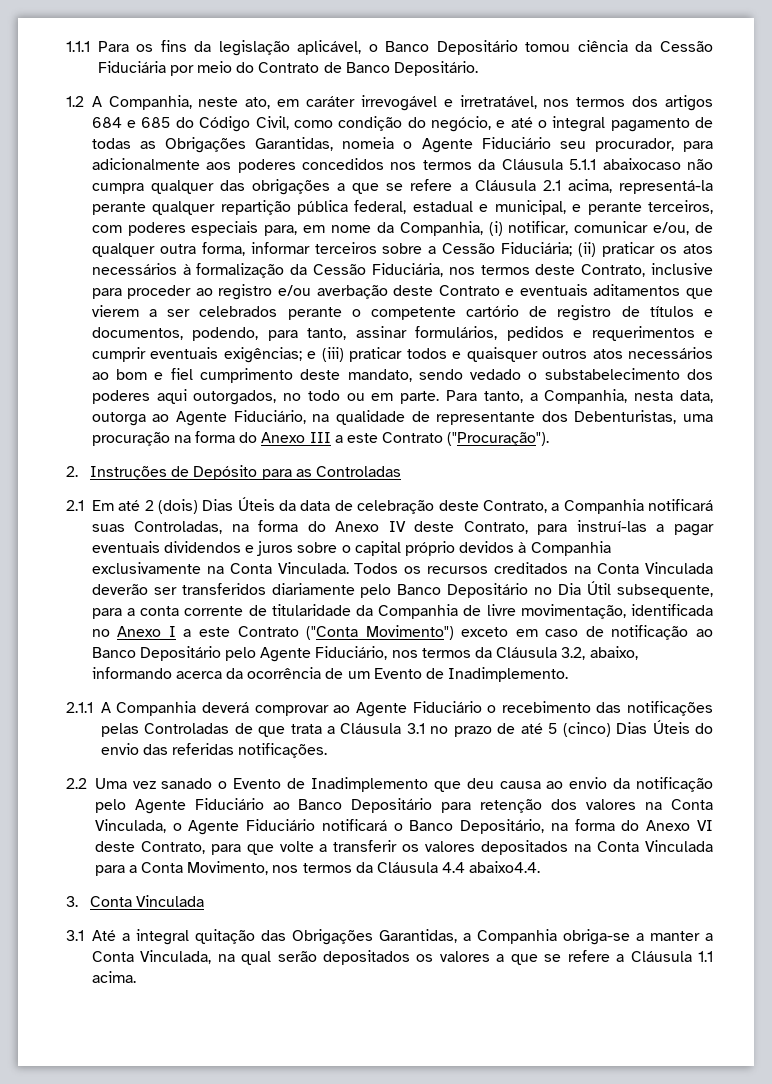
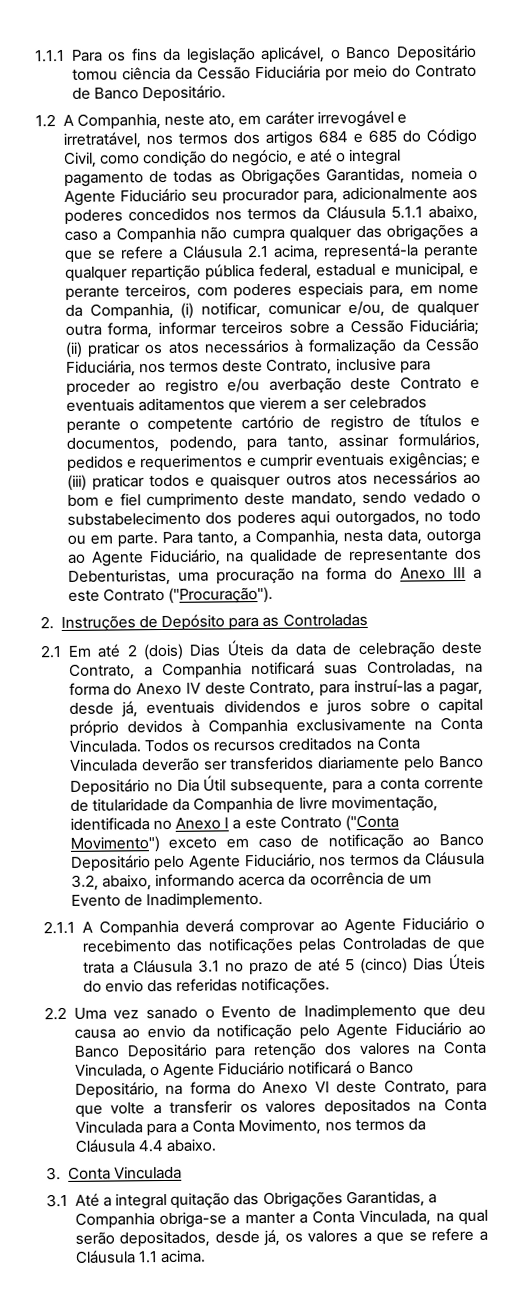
[594,138,713,152] procurador, para -> [221,188,338,205] procurador para,
[602,158,681,170] abaixocaso -> [428,204,479,222] [63,226,196,244] abaixo, caso a Companhia
[674,524,714,536] pagar -> [439,681,484,696] [68,701,139,718] pagar, desde já,
[469,861,541,873] abaixo4.4. -> [166,1138,217,1152] abaixo.
[322,950,410,965] depositados -> [119,1229,281,1248] depositados, desde já,

